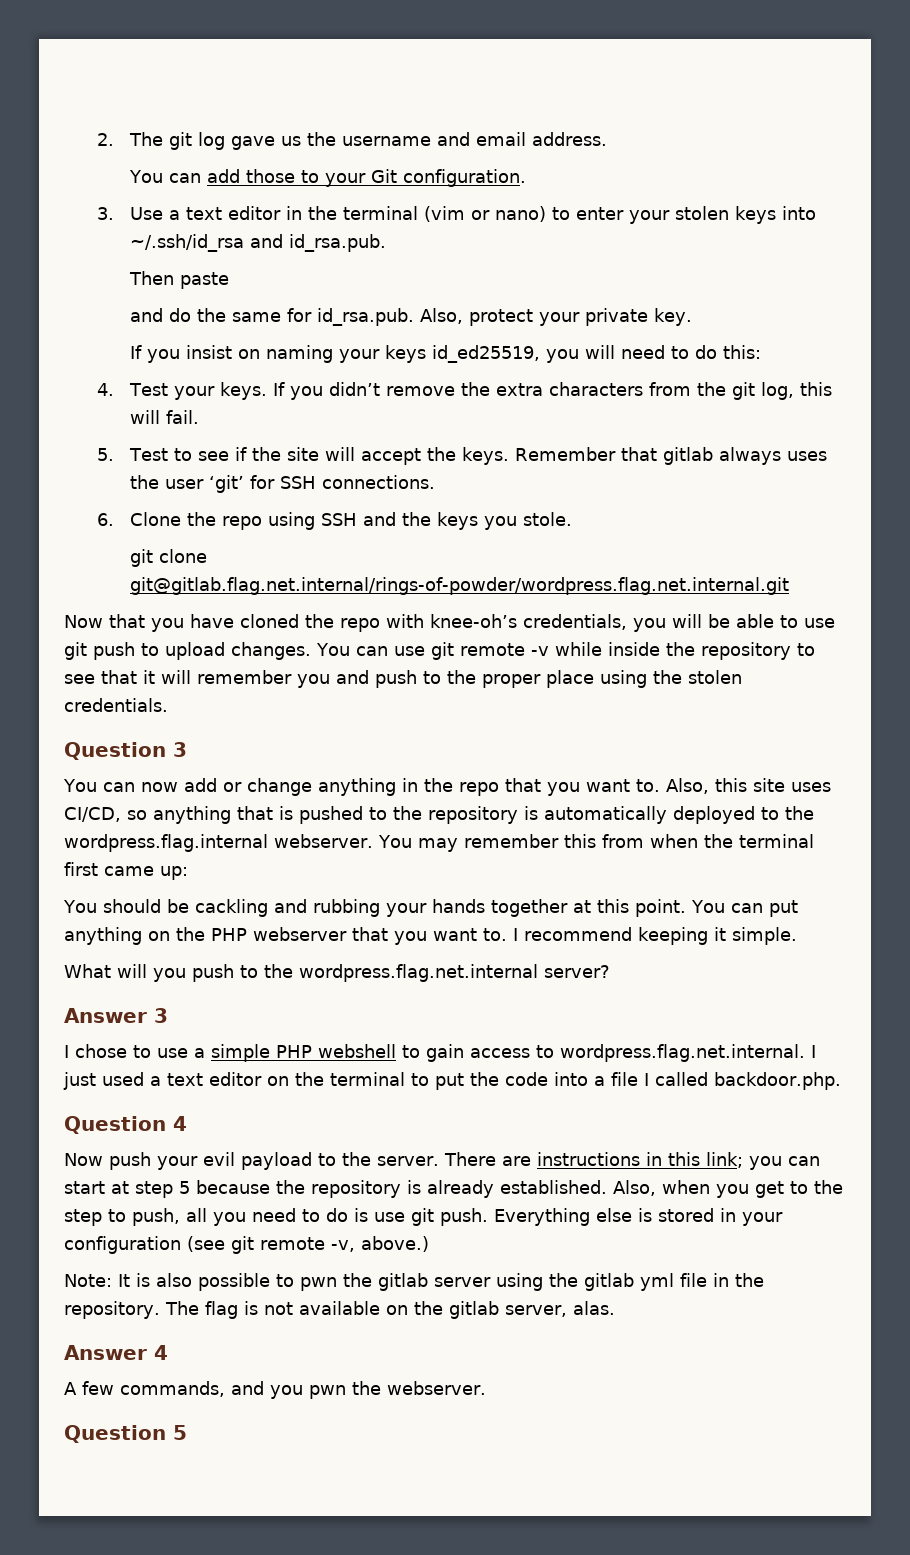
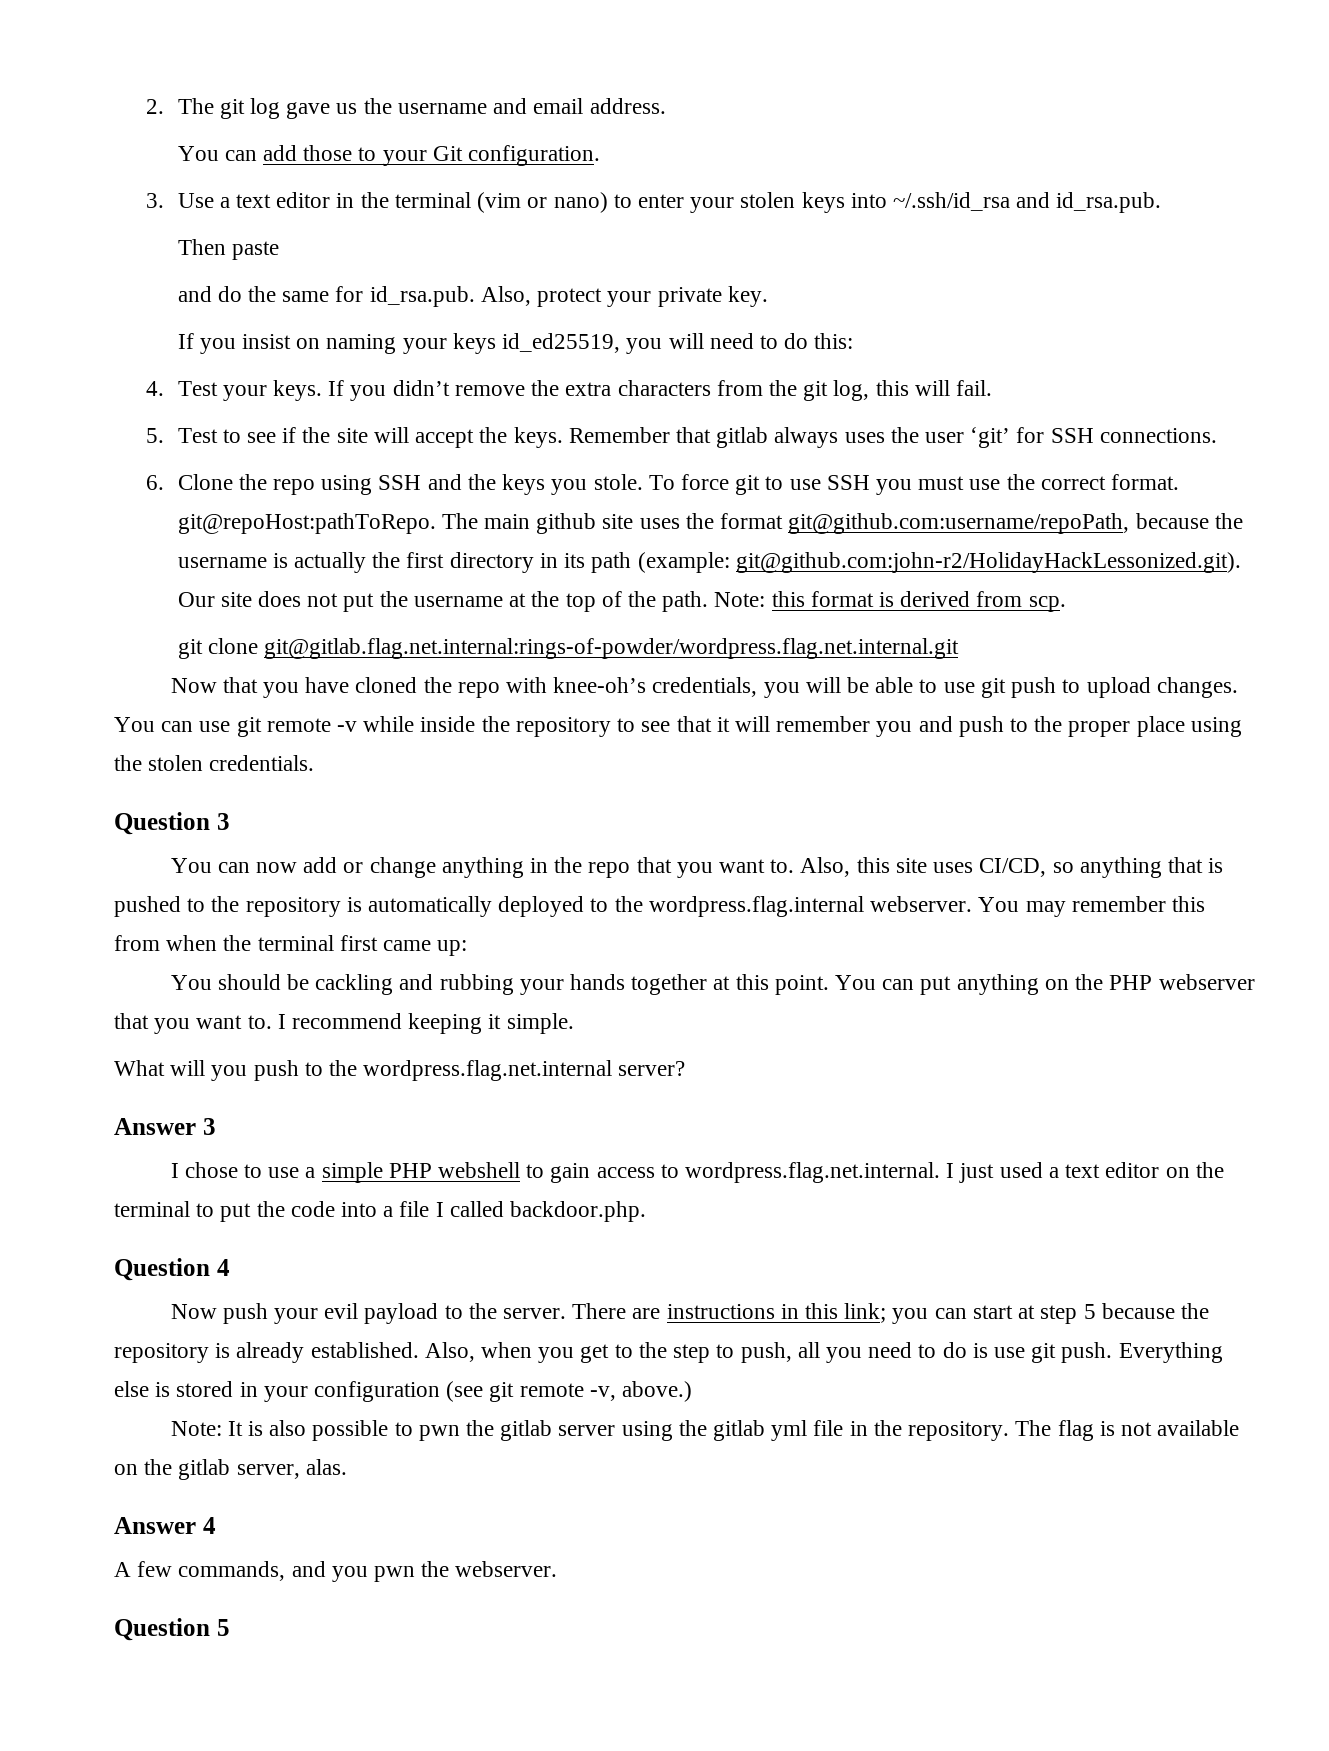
(573, 519) none -> [648,474,1180,495] [177,513,1243,534] [177,552,1241,573] [177,591,1066,612] To force git to use SSH you must use the correct format. git@repoHost:pathToRepo. The main github site uses the format git@github.com:username/repoPath, because the username is actually the first directory in its path (example: git@github.com:john-r2/HolidayHackLessonized.git). Our site does not put the username at the top of the path. Note: this format is derived from scp.
[130,577,790,595] git@gitlab.flag.net.internal/rings-of-powder/wordpress.flag.net.internal.git -> [264,638,960,659] git@gitlab.flag.net.internal:rings-of-powder/wordpress.flag.net.internal.git

